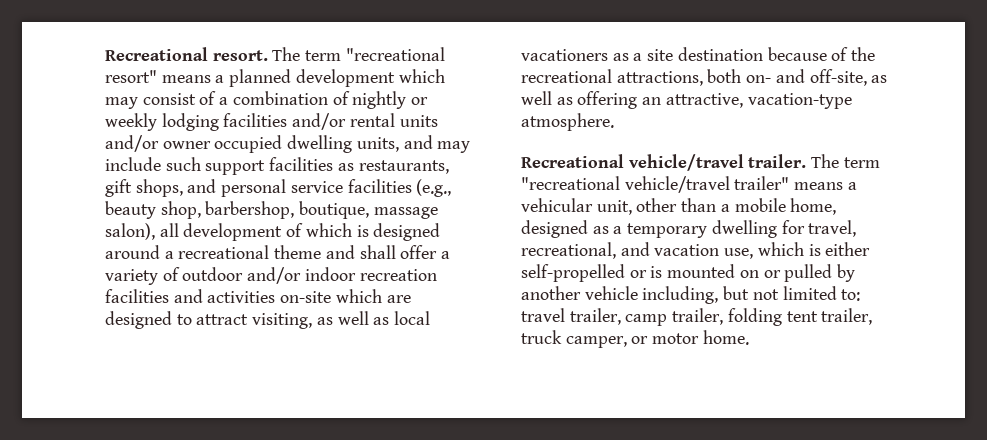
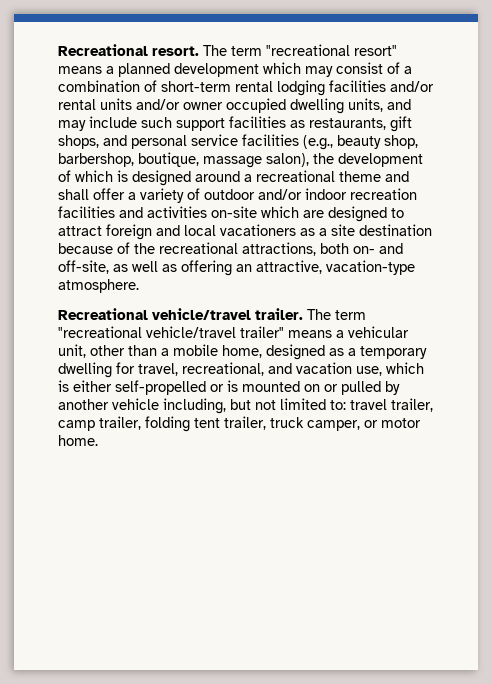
[352,91,429,109] [105,113,157,131] nightly or weekly -> [161,81,273,92] short-term rental
[159,223,179,237] all -> [313,153,334,164] the
[252,311,390,329] visiting, as well as -> [106,224,180,240] foreign and

